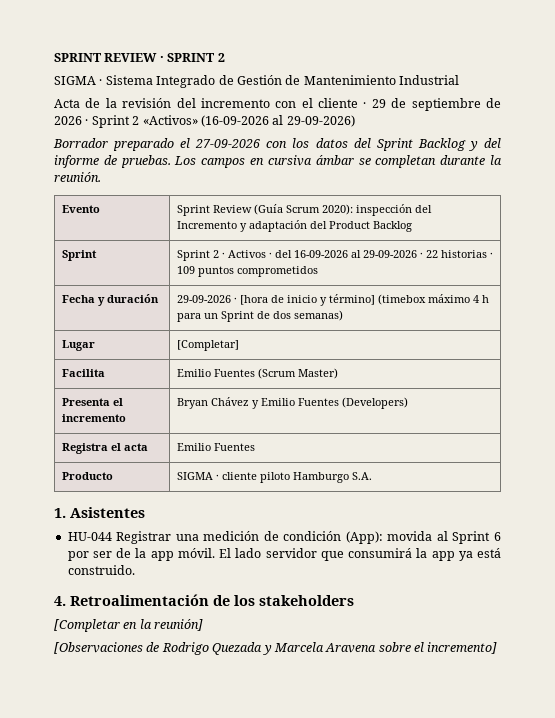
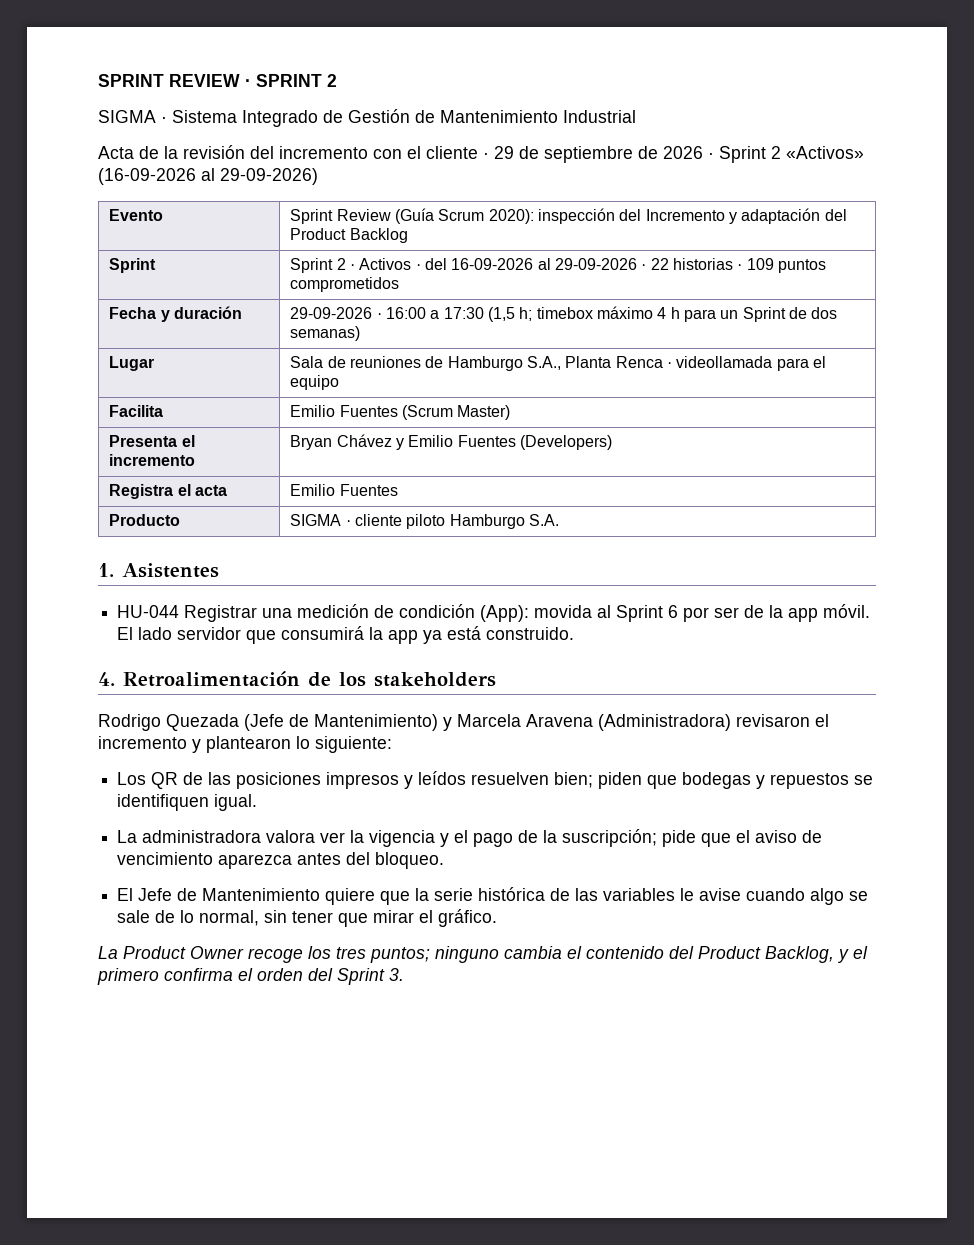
[53,138,501,151] [54,155,502,168] [54,172,101,182] // Borrador preparado el 27-09-2026 con los datos del Sprint Backlog y del informe de pruebas. Los campos en cursiva ámbar se completan durante la reunión. -> (318, 176) none
[239,294,426,306] [hora de inicio y término] (timebox -> [385,307,593,322] 16:00 a 17:30 (1,5 h; timebox
[176,340,239,351] [Completar] -> [290,356,826,371] [290,375,340,390] Sala de reuniones de Hamburgo S.A., Planta Renca · videollamada para el equipo
[54,619,204,632] [54,642,498,655] [Completar en la reunión] // [Observaciones de Rodrigo Quezada y Marcela Aravena sobre el incremento] -> [98,714,829,731] [98,736,392,753] [117,771,874,789] [117,794,258,811] [117,829,823,847] [117,852,445,869] [117,887,869,905] [117,909,498,927] [98,946,868,963] [97,968,404,985] Rodrigo Quezada (Jefe de Mantenimiento) y Marcela Aravena (Administradora) revisaron el incremento y plantearon lo siguiente: // Los QR de las posiciones impresos y leídos resuelven bien; piden que bodegas y repuestos se identifiquen igual. // La administradora valora ver la vigencia y el pago de la suscripción; pide que el aviso de vencimiento aparezca antes del bloqueo. // El Jefe de Mantenimiento quiere que la serie histórica de las variables le avise cuando algo se sale de lo normal, sin tener que mirar el gráfico. // La Product Owner recoge los tres puntos; ninguno cambia el contenido del Product Backlog, y el primero confirma el orden del Sprint 3.

